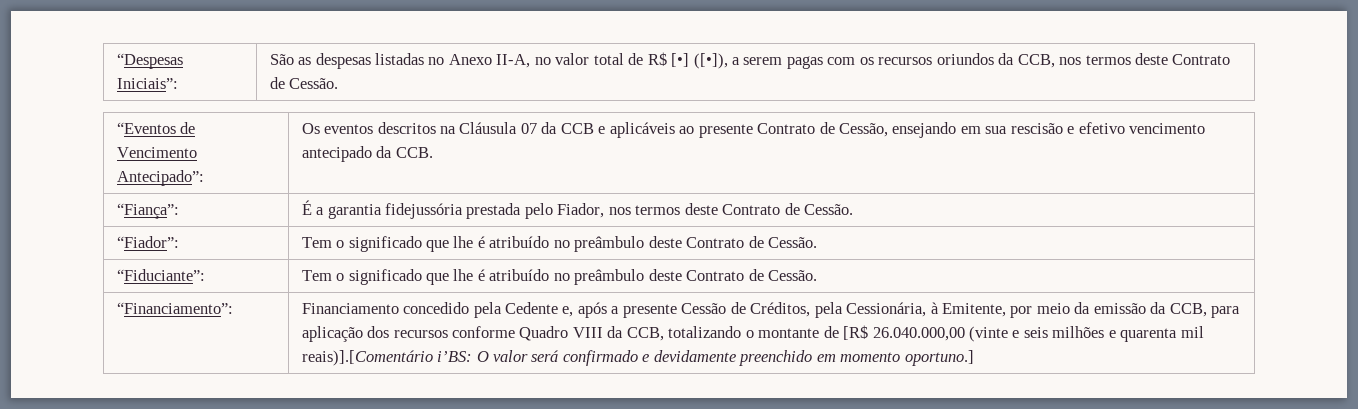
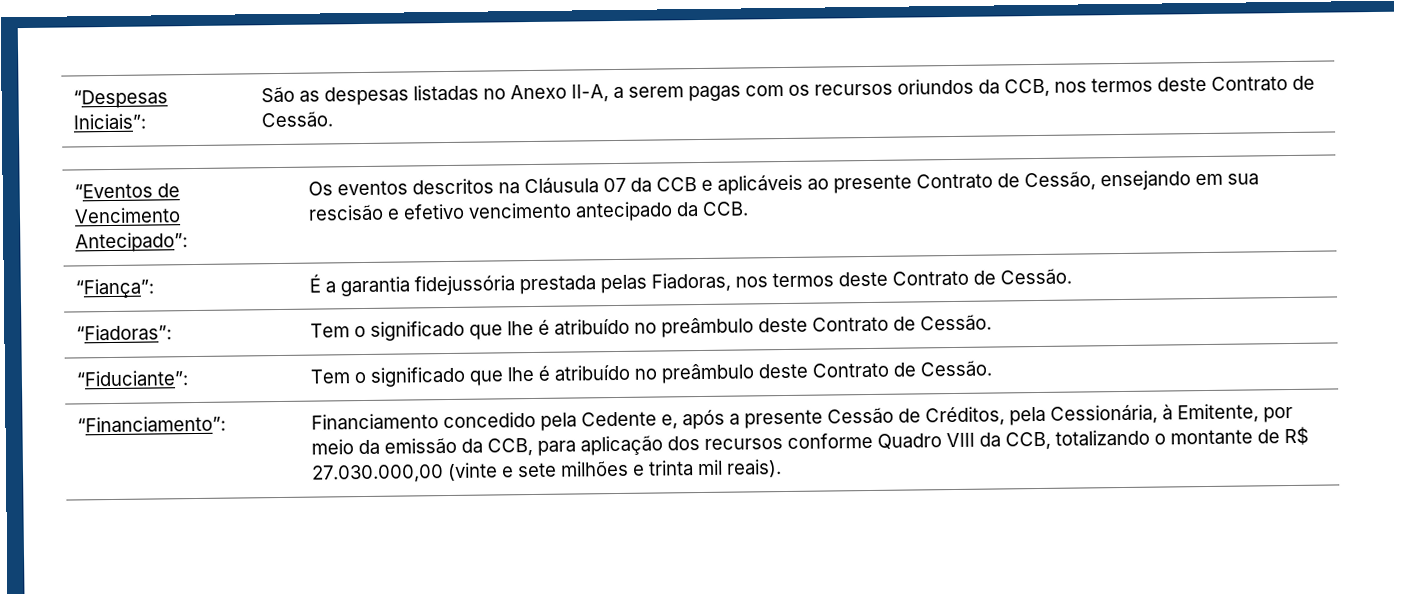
[534,52,728,69] no valor total de R$ [•] ([•]), -> (609, 93) none
[524,203,854,219] [116,236,179,248] pelo Fiador, nos termos deste Contrato de Cessão. // “Fiador”: -> [599,268,1072,294] [75,324,172,341] pelas Fiadoras, nos termos deste Contrato de Cessão. // “Fiadoras”:
[843,325,965,341] [R$ 26.040.000,00 -> [1283,426,1309,446] [310,464,444,484] R$ 27.030.000,00
[1023,327,1048,338] seis -> [516,462,557,478] sete
[1120,326,1204,342] [301,350,974,366] quarenta mil reais)].[Comentário i’BS: O valor será confirmado e devidamente preenchido em momento oportuno.] -> [647,459,782,478] trinta mil reais).

